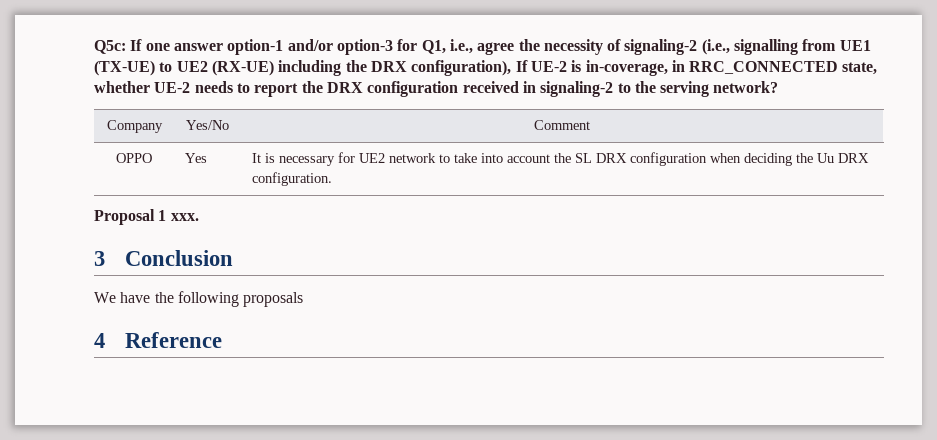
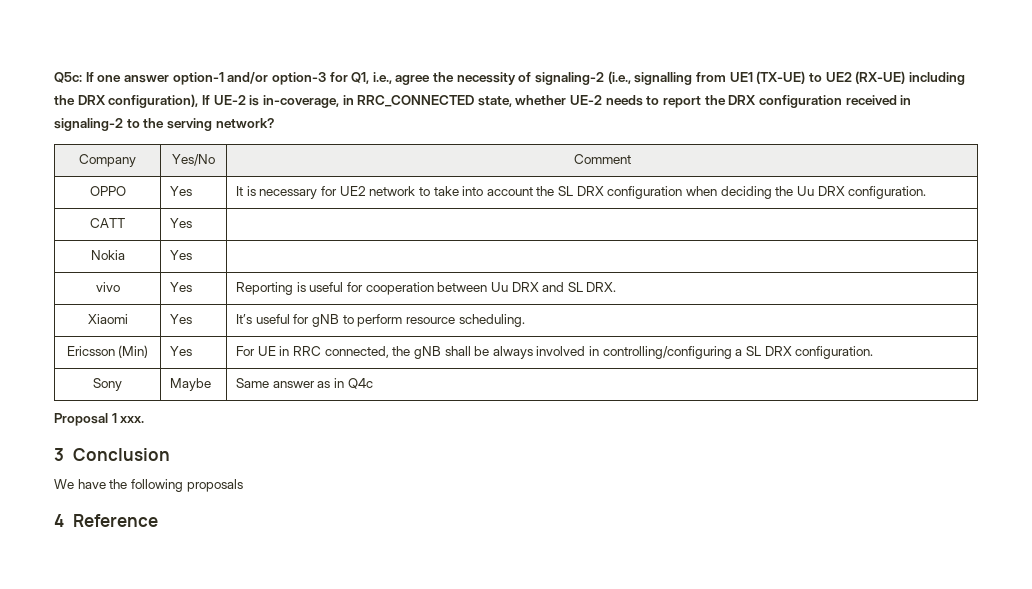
(332, 179) none -> [90,218,125,228] [169,218,192,228] [90,250,125,260] [169,250,192,260] [95,282,120,292] [169,282,192,292] [235,282,617,295] [87,314,128,324] [169,314,192,324] [235,314,525,327] [66,345,149,358] [169,346,192,356] [235,346,874,359] [93,378,122,391] [169,378,211,391] [235,378,373,389] // CATT | Yes | // Nokia | Yes | // vivo | Yes | Reporting is useful for cooperation between Uu DRX and SL DRX. // Xiaomi | Yes | It’s useful for gNB to perform resource scheduling. // Ericsson (Min) | Yes | For UE in RRC connected, the gNB shall be always involved in controlling/configuring a SL DRX configuration. // Sony | Maybe | Same answer as in Q4c

